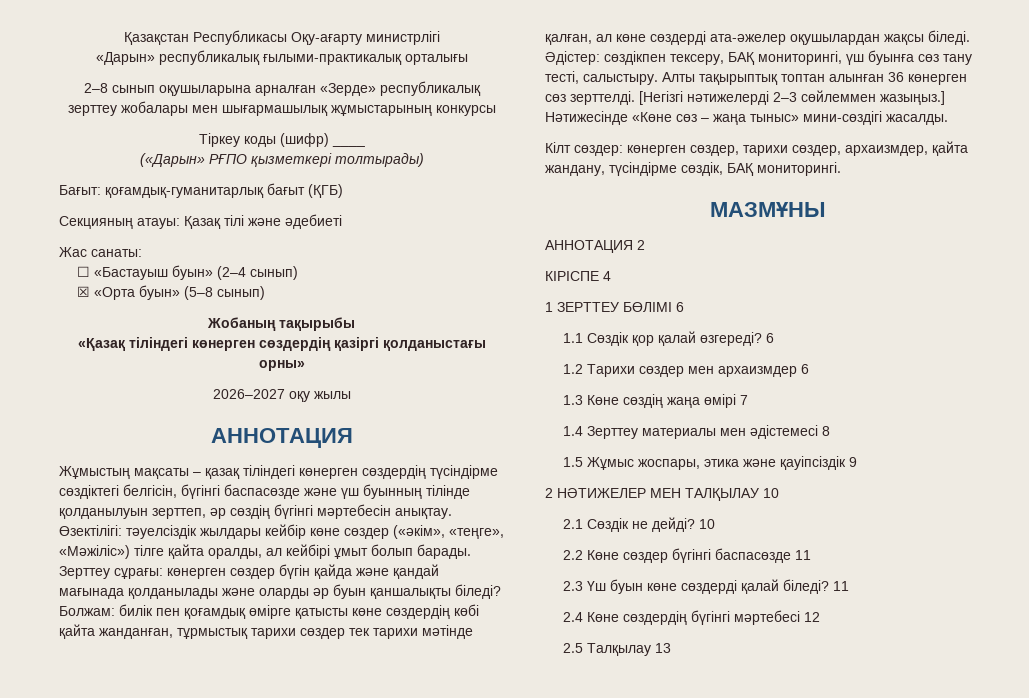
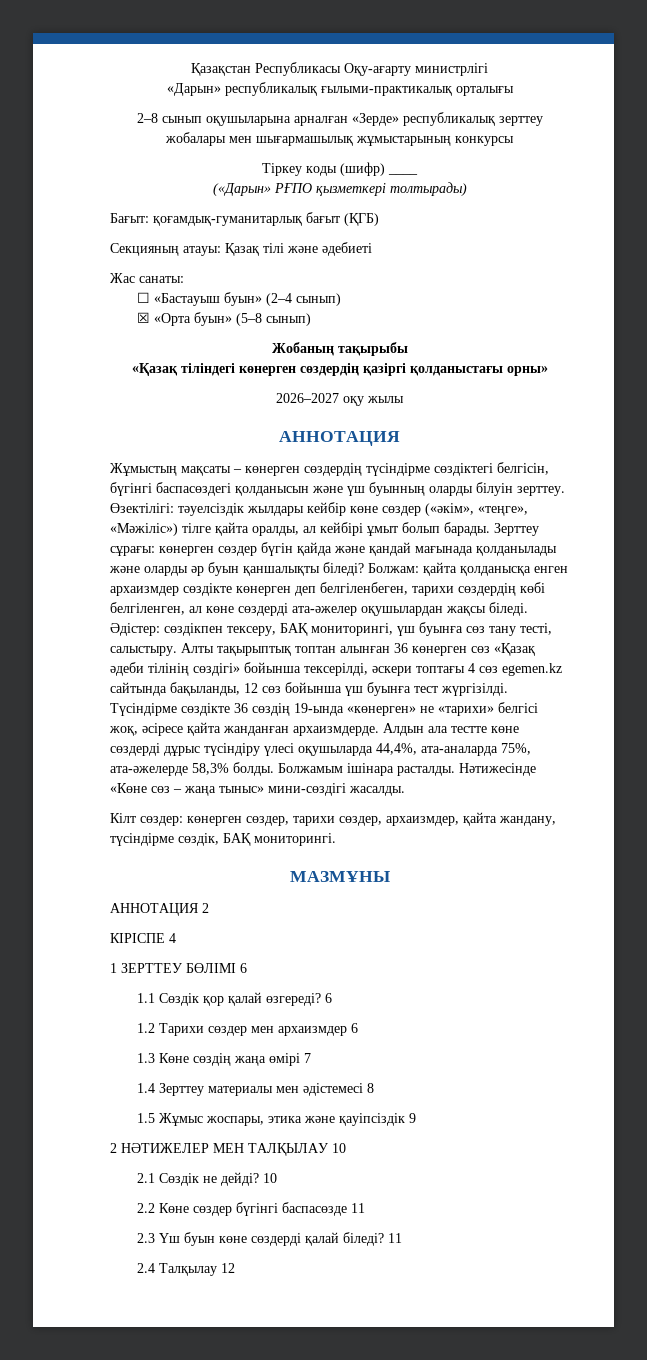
[205,465,295,479] қазақ тіліндегі -> (242, 471) none
[224,484,300,499] баспасөзде -> [156,482,309,496] баспасөздегі қолданысын
[426,485,470,499] [59,504,452,519] тілінде қолданылуын зерттеп, әр сөздің бүгінгі мәртебесін анықтау. -> [429,482,565,496] оларды білуін зерттеу.
[119,604,479,619] [59,624,473,639] [545,34,592,45] билік пен қоғамдық өмірге қатысты көне сөздердің көбі қайта жанданған, тұрмыстық тарихи сөздер тек тарихи мәтінде қалған, -> [423,562,568,576] [110,582,545,596] [110,602,185,615] қайта қолданысқа енген архаизмдер сөздікте көнерген деп белгіленбеген, тарихи сөздердің көбі белгіленген,
[570,90,945,105] зерттелді. [Негізгі нәтижелерді 2–3 сөйлеммен жазыңыз.] -> [494,643,535,656] [110,662,562,676] [110,682,508,696] [110,702,538,716] [109,722,519,736] [110,743,531,756] [110,762,455,776] «Қазақ әдеби тілінің сөздігі» бойынша тексерілді, әскери топтағы 4 сөз egemen.kz сайтында бақыланды, 12 сөз бойынша үш буынға тест жүргізілді. Түсіндірме сөздікте 36 сөздің 19-ында «көнерген» не «тарихи» белгісі жоқ, әсіресе қайта жанданған архаизмдерде. Алдын ала тестте көне сөздерді дұрыс түсіндіру үлесі оқушыларда 44,4%, ата-аналарда 75%, ата-әжелерде 58,3% болды. Болжамым ішінара расталды.
[586,610,820,625] [562,643,671,656] Көне сөздердің бүгінгі мәртебесі 12 // 2.5 Талқылау 13 -> [159,1263,236,1276] Талқылау 12

